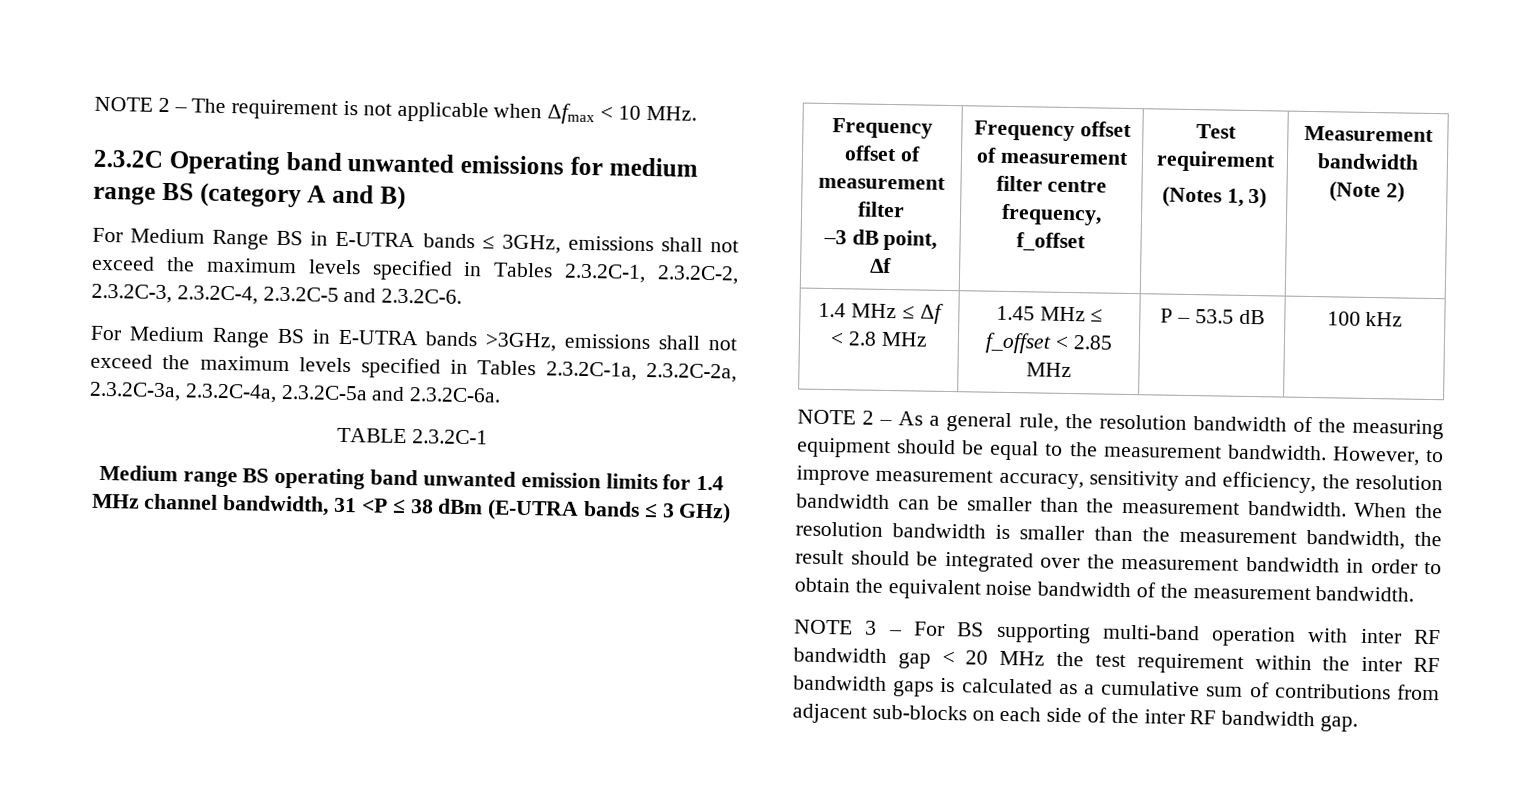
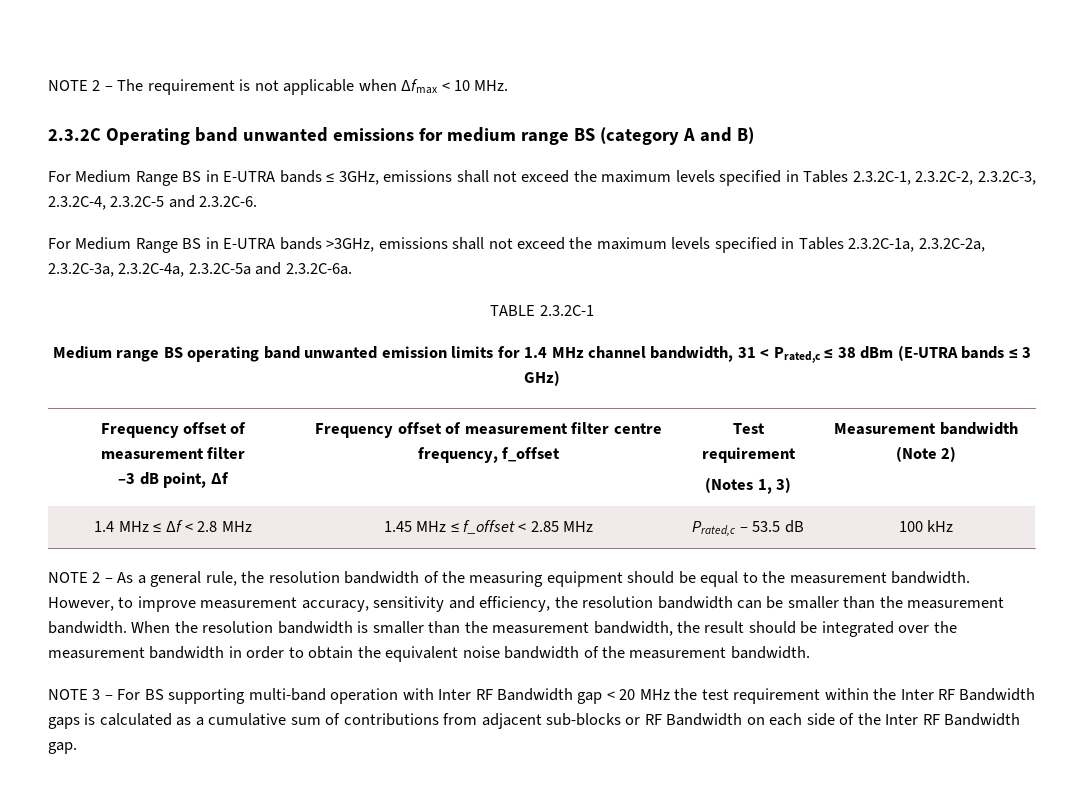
[361,498,388,513] <P -> [760,347,821,363] < Prated,c
[1160,308,1174,323] P -> [692,521,736,536] Prated,c
[1359,628,1441,645] [793,647,887,664] inter RF bandwidth -> [438,688,574,701] Inter RF Bandwidth
[1361,656,1440,673] [793,675,887,692] inter RF bandwidth -> [900,688,1036,701] Inter RF Bandwidth
(967, 712) none -> [625,713,743,726] or RF Bandwidth
[1143,709,1316,727] inter RF bandwidth -> [885,713,1021,726] Inter RF Bandwidth

